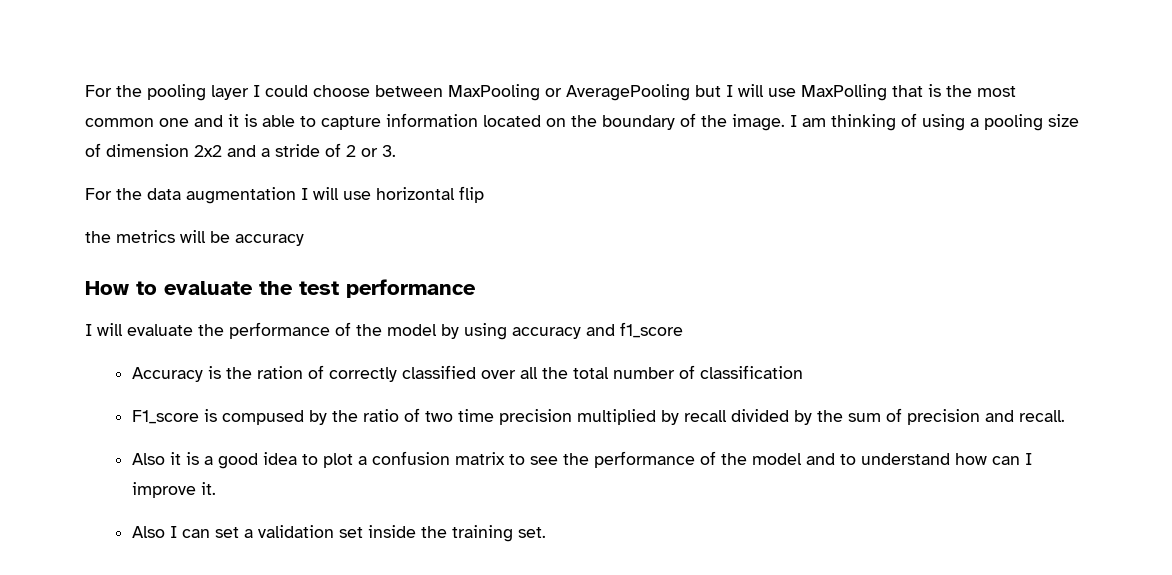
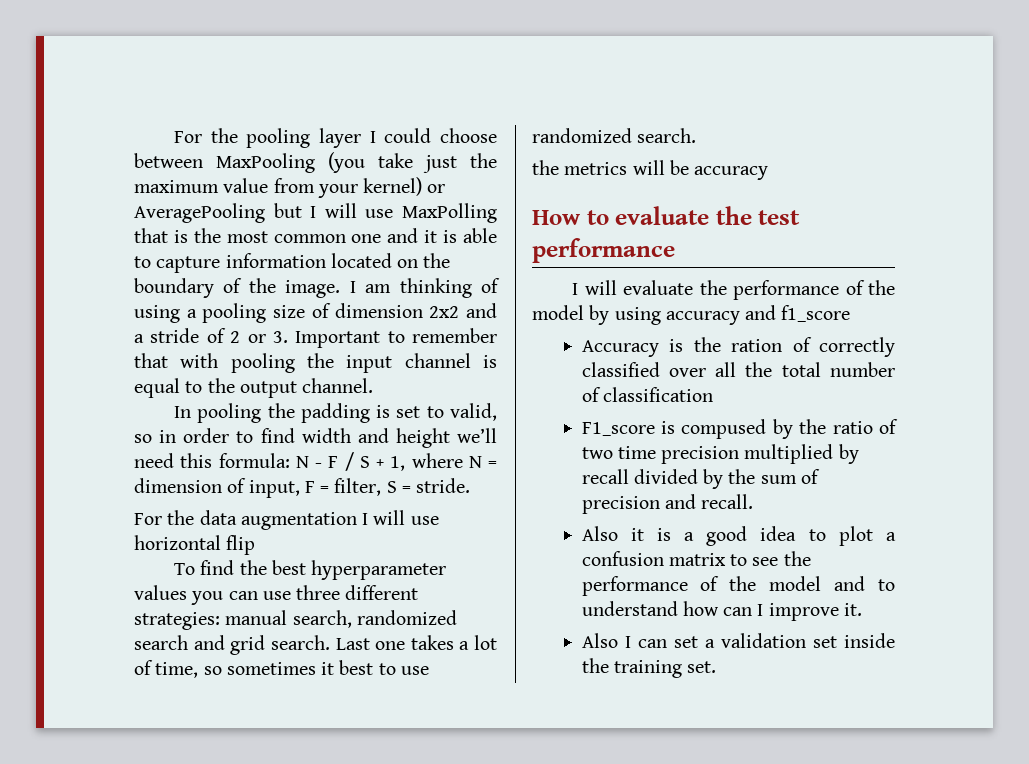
(540, 92) none -> [328,152,497,173] [134,177,423,198] (you take just the maximum value from your kernel)
(396, 151) none -> [295,328,497,348] [134,353,497,373] [134,378,374,398] [173,403,497,423] [134,428,497,448] [134,452,497,471] [134,478,471,498] Important to remember that with pooling the input channel is equal to the output channel. // In pooling the padding is set to valid, so in order to find width and height we’ll need this formula: N - F / S + 1, where N = dimension of input, F = filter, S = stride.
(484, 194) none -> [173,560,447,580] [134,585,419,605] [134,610,457,630] [134,635,497,655] [134,660,429,678] [532,128,697,143] // To find the best hyperparameter values you can use three different strategies: manual search, randomized search and grid search. Last one takes a lot of time, so sometimes it best to use randomized search.

